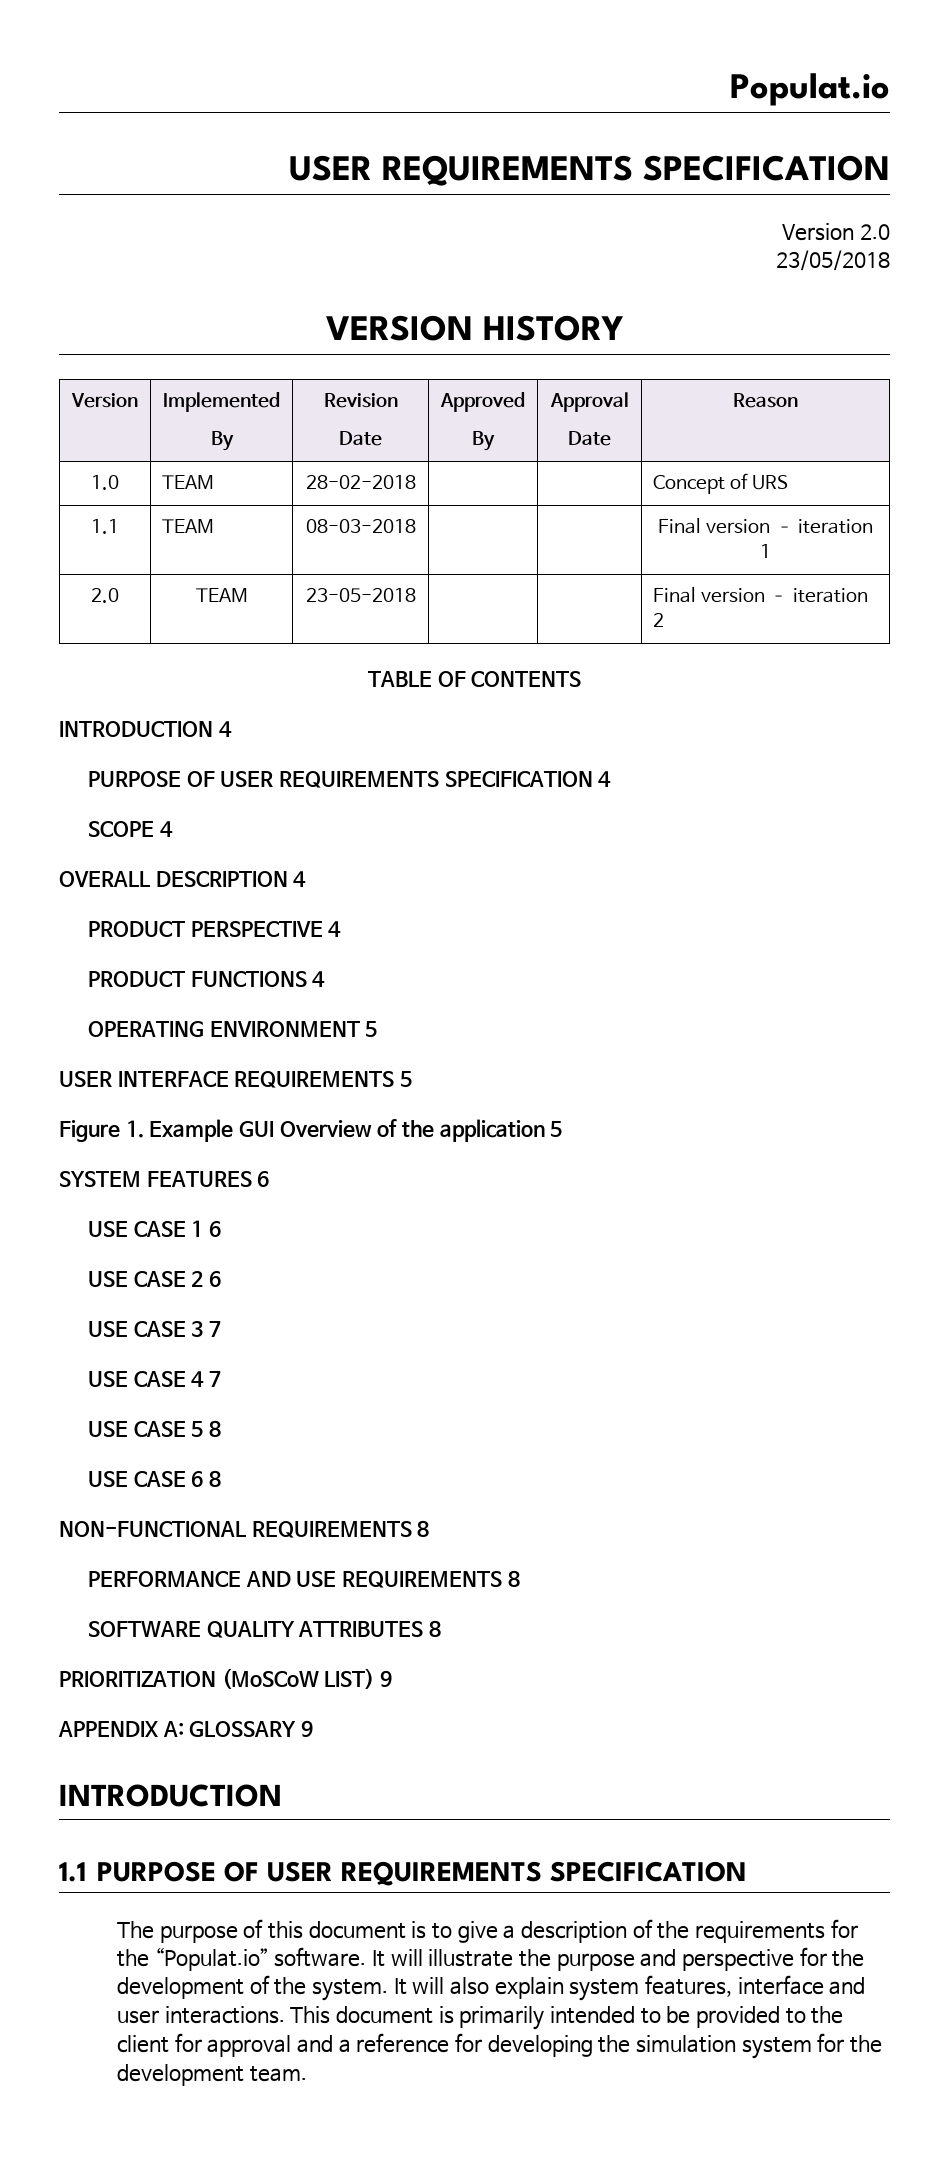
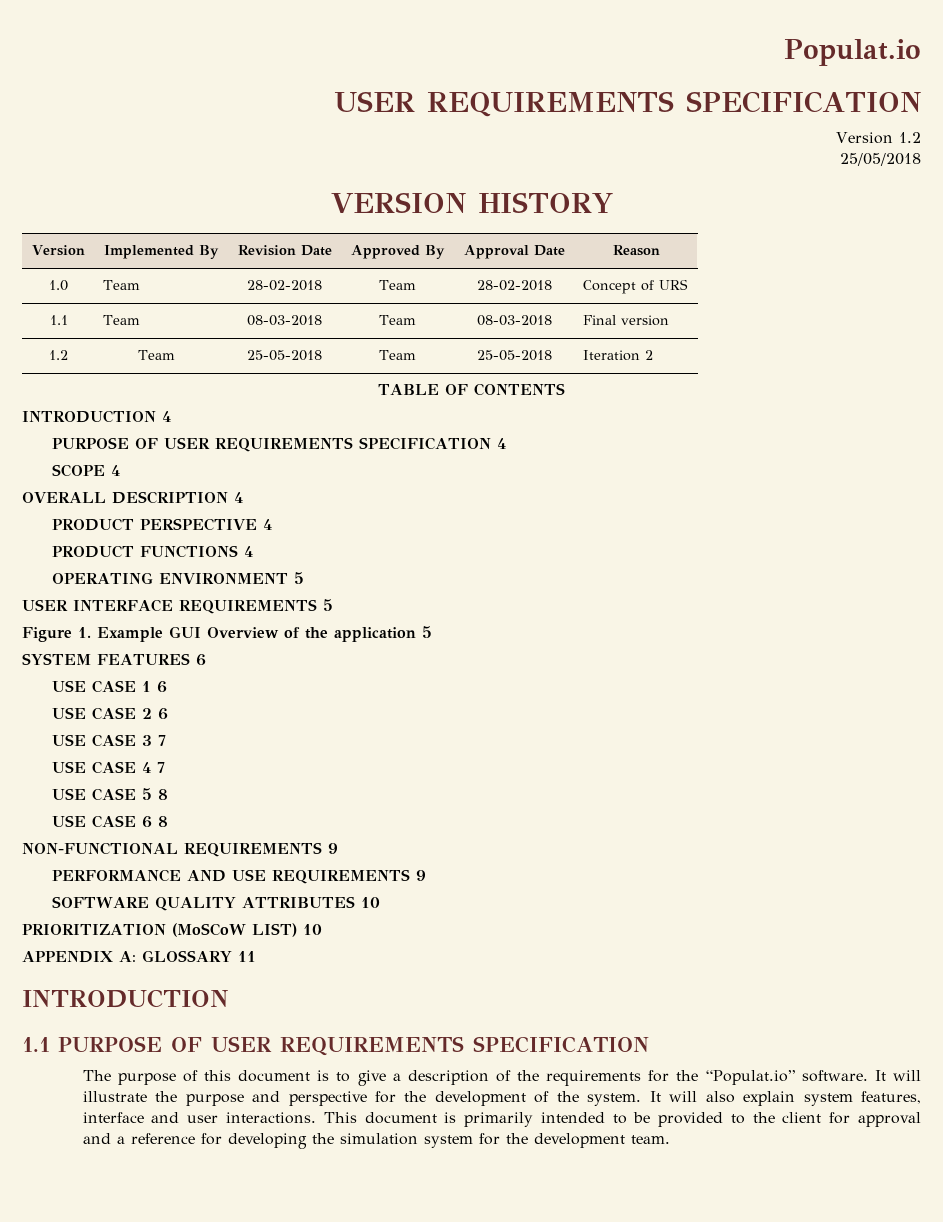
[860,224,890,240] [776,250,890,271] 2.0 // 23/05/2018 -> [899,132,921,143] [840,153,921,166] 1.2 // 25/05/2018
(280, 402) // -> (194, 252) none
(398, 400) // -> (296, 250) none
(525, 402) // -> (420, 252) none
(629, 402) // -> (529, 252) none
[162,475,215,489] [305,475,416,489] TEAM | 28-02-2018 | | -> [103,280,141,290] [247,280,322,291] [379,280,417,290] [476,280,552,291] Team | 28-02-2018 | Team | 28-02-2018
[162,519,215,533] [305,519,416,533] [658,518,873,534] [760,544,771,558] [91,588,119,603] [195,588,248,602] [305,588,416,602] [653,587,868,603] TEAM | 08-03-2018 | | | Final version – iteration 1 // 2.0 | TEAM | 23-05-2018 | | | Final version – iteration -> [103,315,141,325] [247,315,322,326] [379,315,417,325] [476,315,552,326] [583,315,670,326] [49,350,68,360] [137,350,175,360] [247,350,322,361] [379,350,417,360] [476,350,552,361] [583,350,641,361] Team | 08-03-2018 | Team | 08-03-2018 | Final version // 1.2 | Team | 25-05-2018 | Team | 25-05-2018 | Iteration
[417,1520,430,1537] 8 -> [328,843,338,854] 9
[507,1570,520,1587] 8 -> [416,870,427,881] 9
[428,1620,441,1637] 8 -> [361,897,381,908] 10
[379,1670,392,1687] 9 -> [302,924,322,935] 10
[300,1720,313,1737] 9 -> [238,951,256,962] 11

